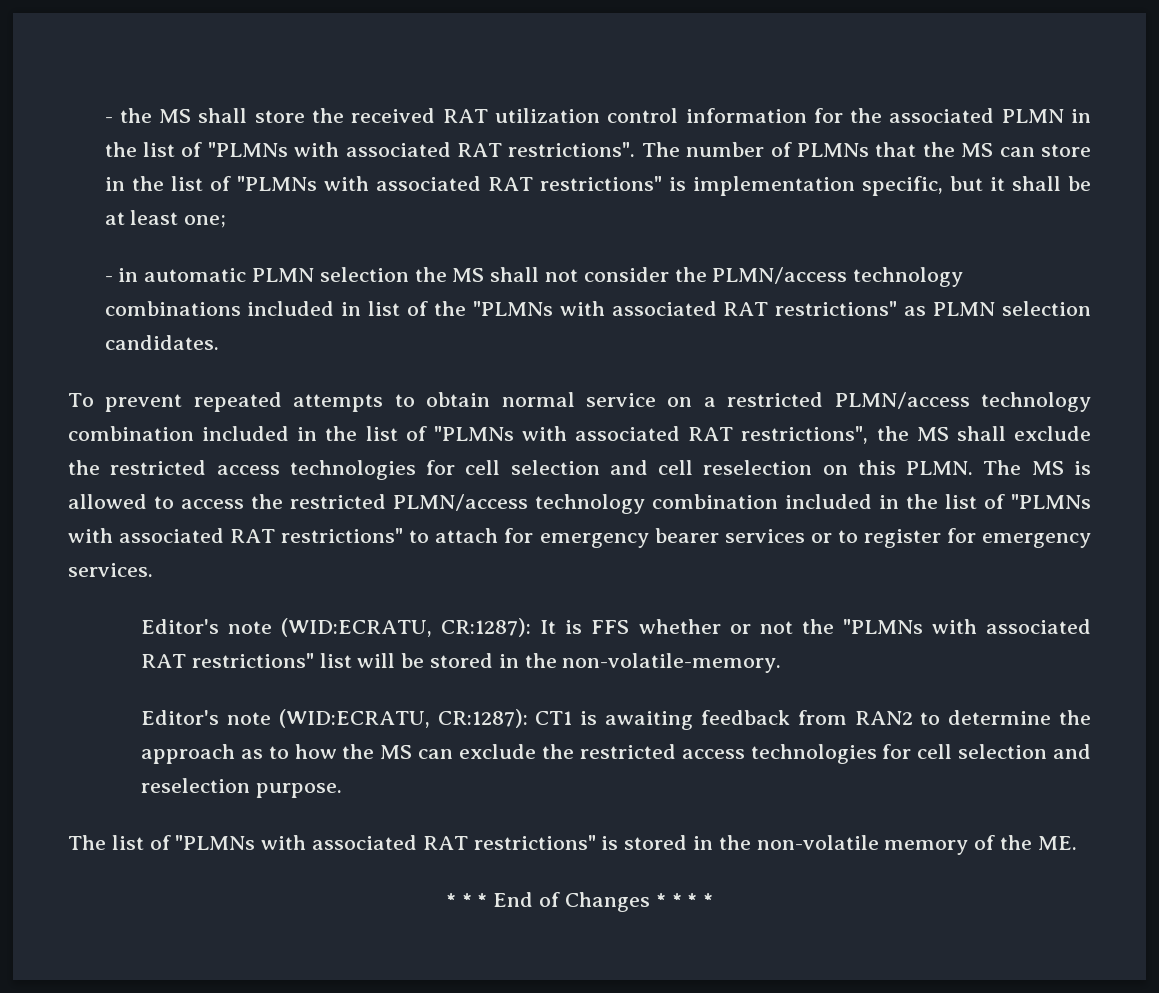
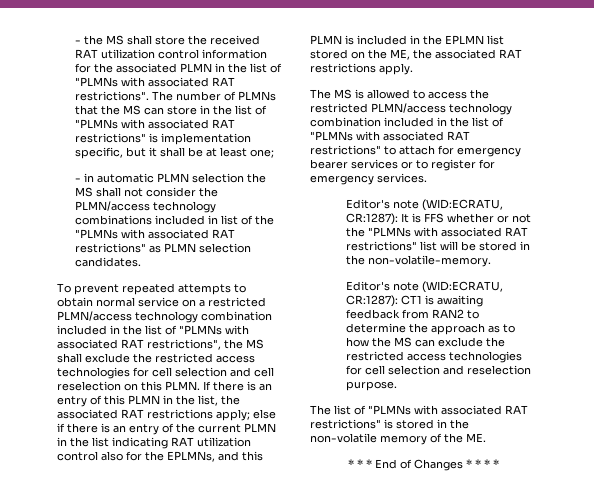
(974, 468) none -> [203,381,272,391] [57,395,240,407] [57,409,276,421] [57,423,276,435] [57,437,251,449] [57,451,263,462] [310,35,504,45] [310,49,522,60] [310,63,413,75] If there is an entry of this PLMN in the list, the associated RAT restrictions apply; else if there is an entry of the current PLMN in the list indicating RAT utilization control also for the EPLMNs, and this PLMN is included in the EPLMN list stored on the ME, the associated RAT restrictions apply. //

